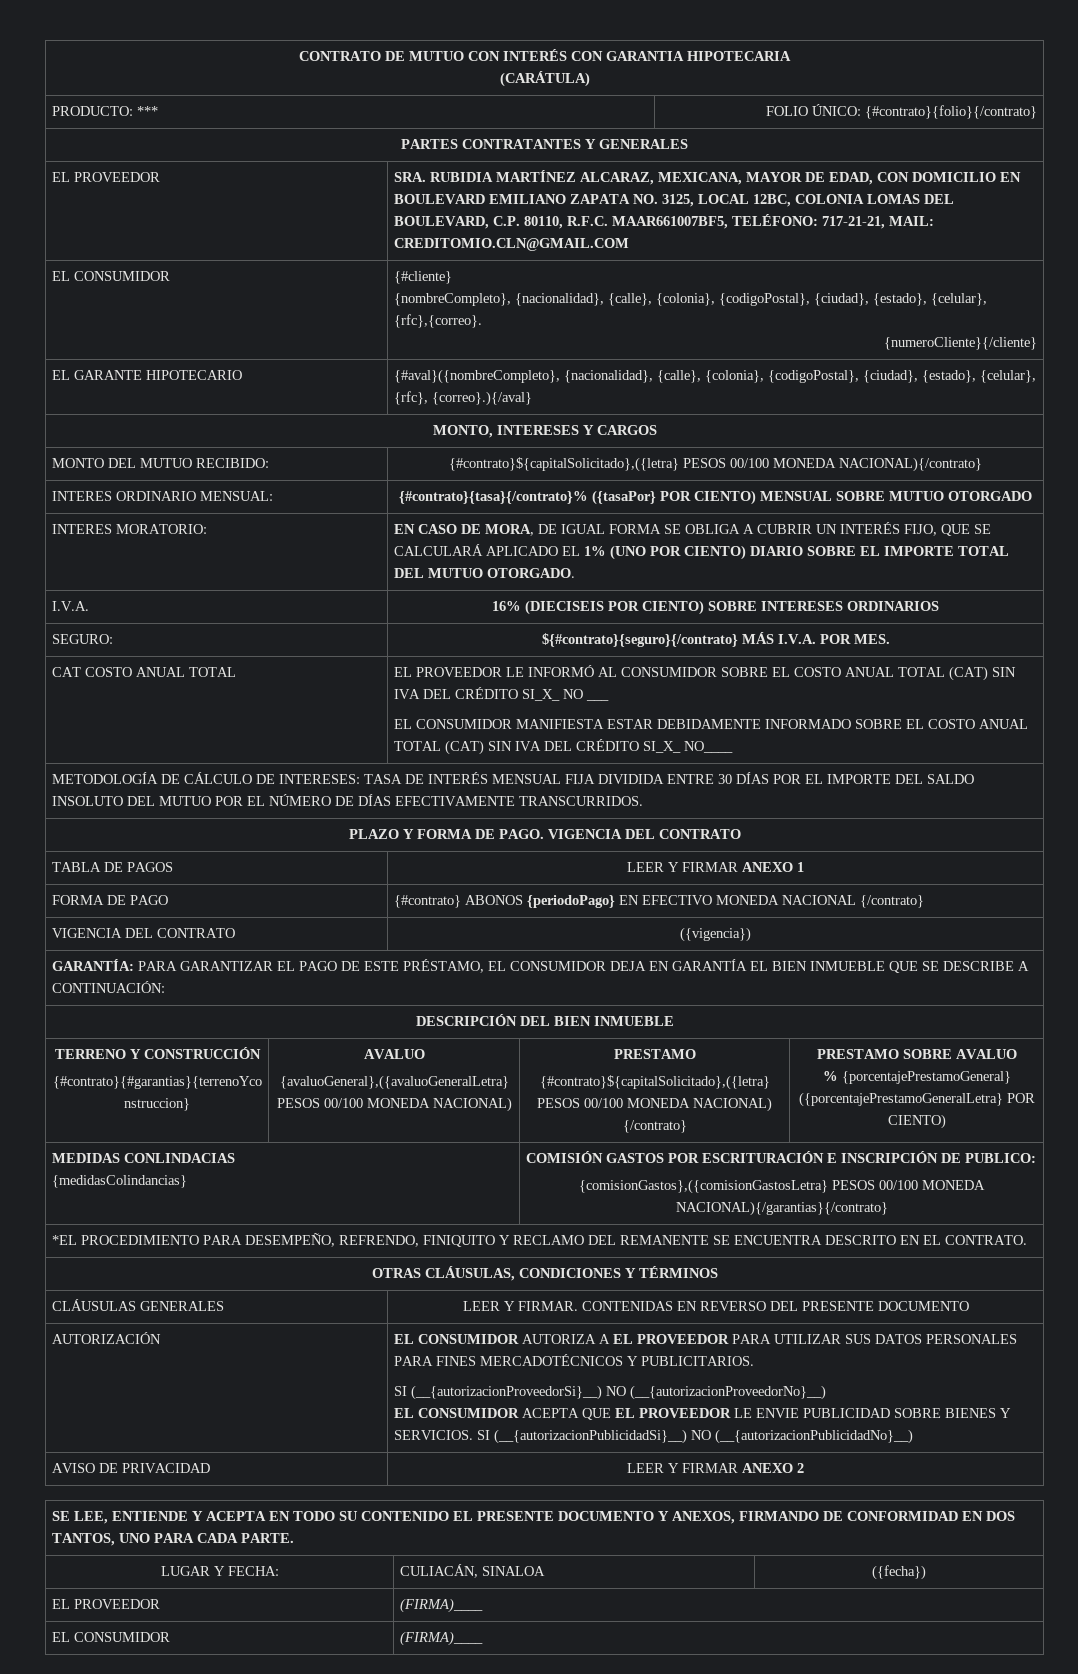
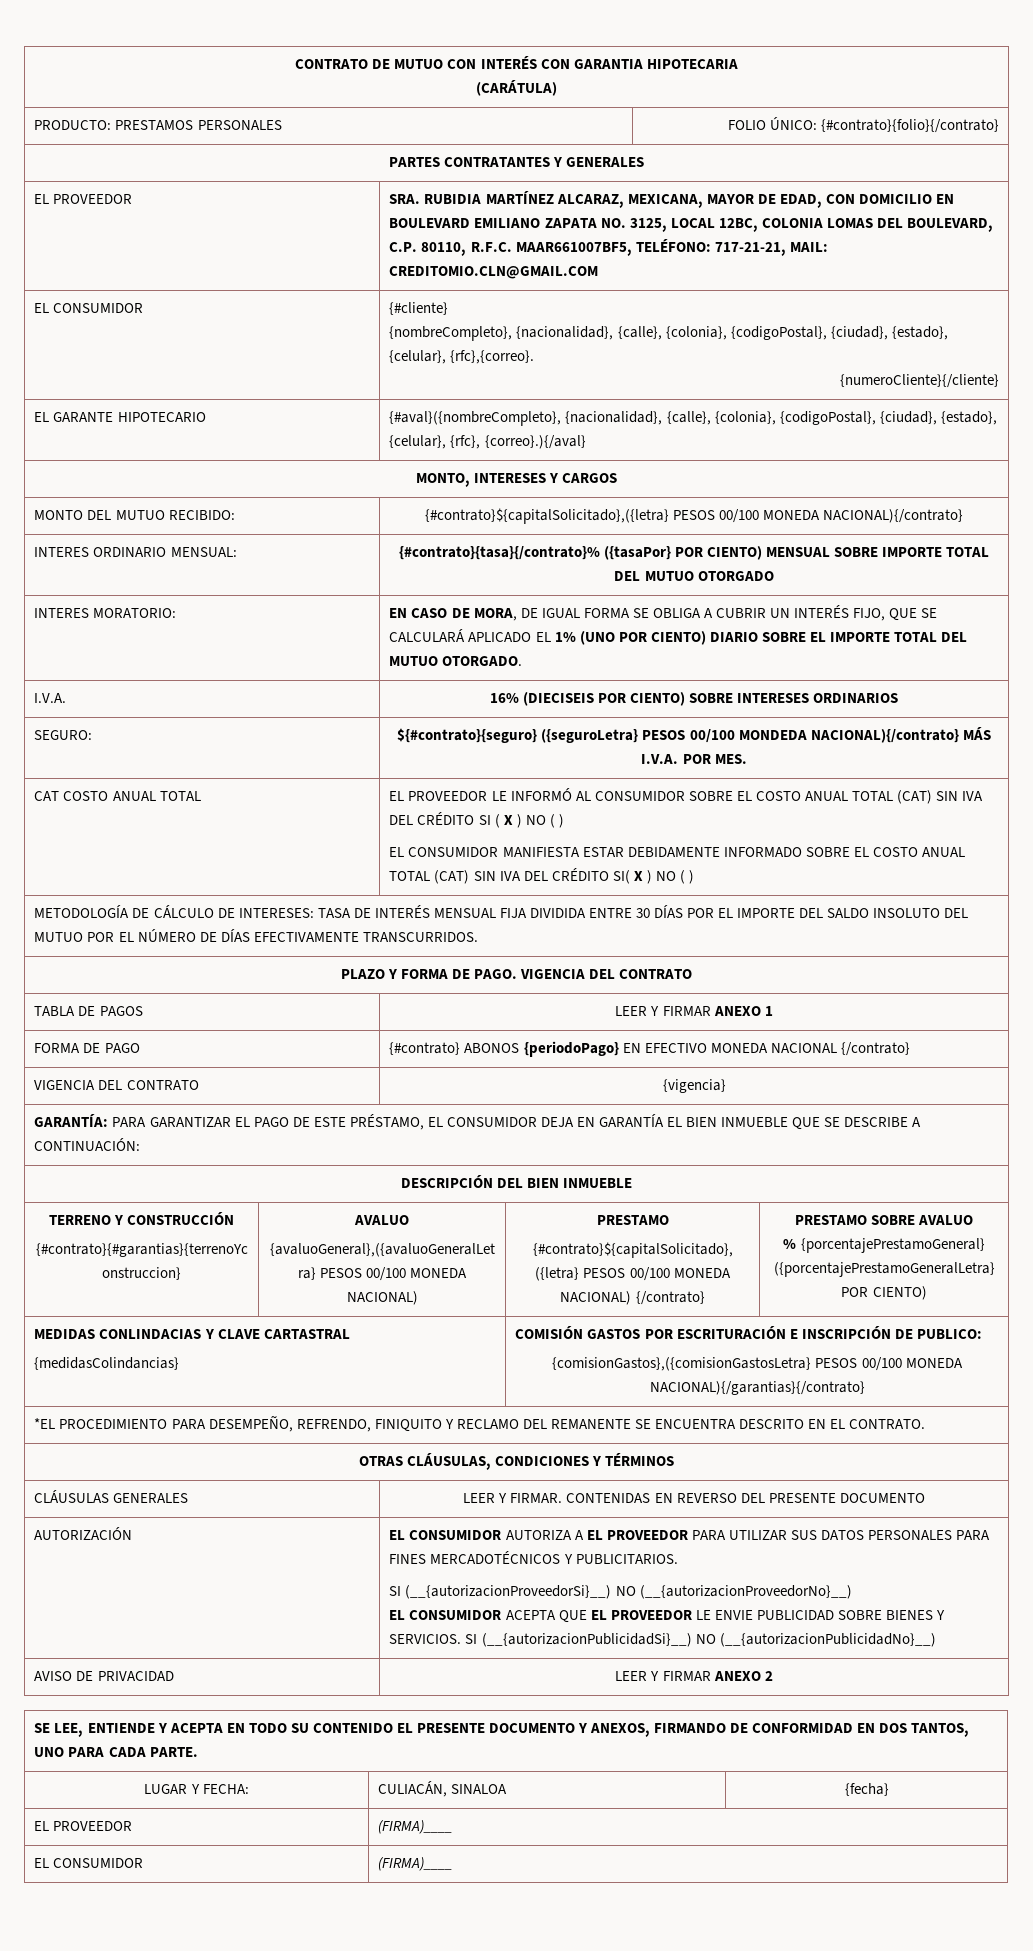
[136,106,158,116] *** -> [115,120,282,130] PRESTAMOS PERSONALES
(885, 496) none -> [882,547,990,557] [614,571,641,581] IMPORTE TOTAL DEL
[541,633,738,647] ${#contrato}{seguro}{/contrato} -> [397,728,959,743] ${#contrato}{seguro} ({seguroLetra} PESOS 00/100 MONDEDA NACIONAL){/contrato}
[521,689,583,701] [585,699,609,701] SI_X_ NO ___ -> [478,814,564,828] SI ( X ) NO ( )
[642,741,733,753] SI_X_ NO____ -> [612,870,694,884] SI( X ) NO ( )
[680,927,751,942] ({vigencia}) -> [662,1079,726,1093] {vigencia}
(235, 1158) none -> [204,1329,350,1339] Y CLAVE CARTASTRAL
[872,1565,926,1580] ({fecha}) -> [844,1783,889,1796] {fecha}

